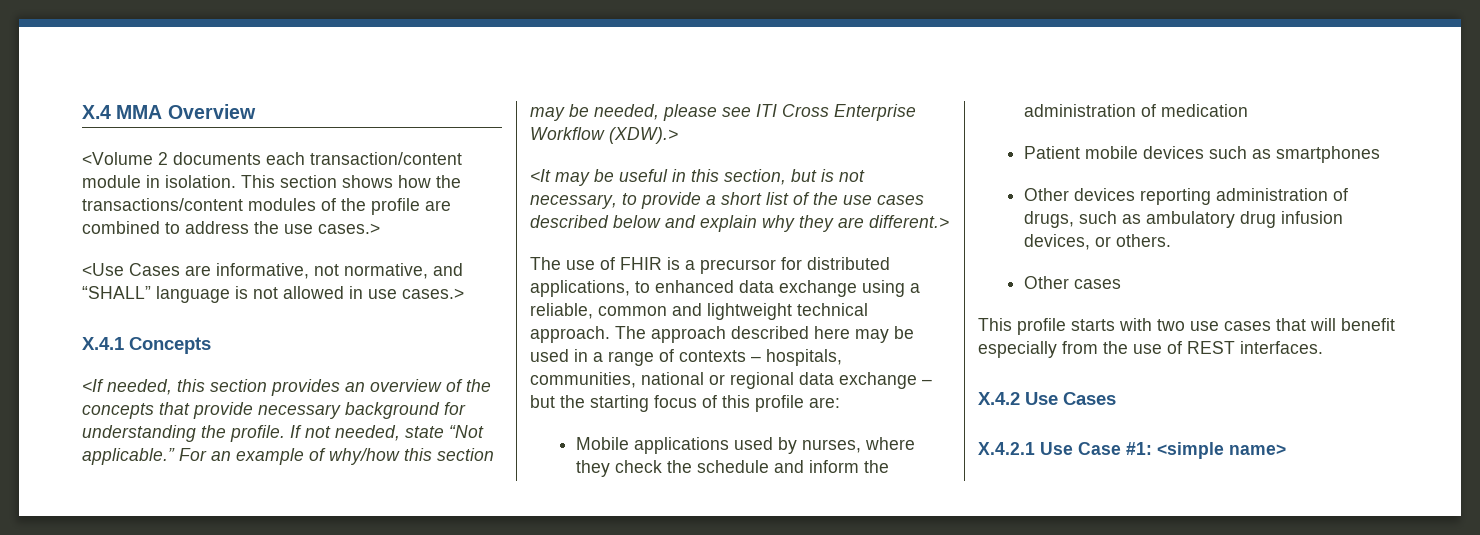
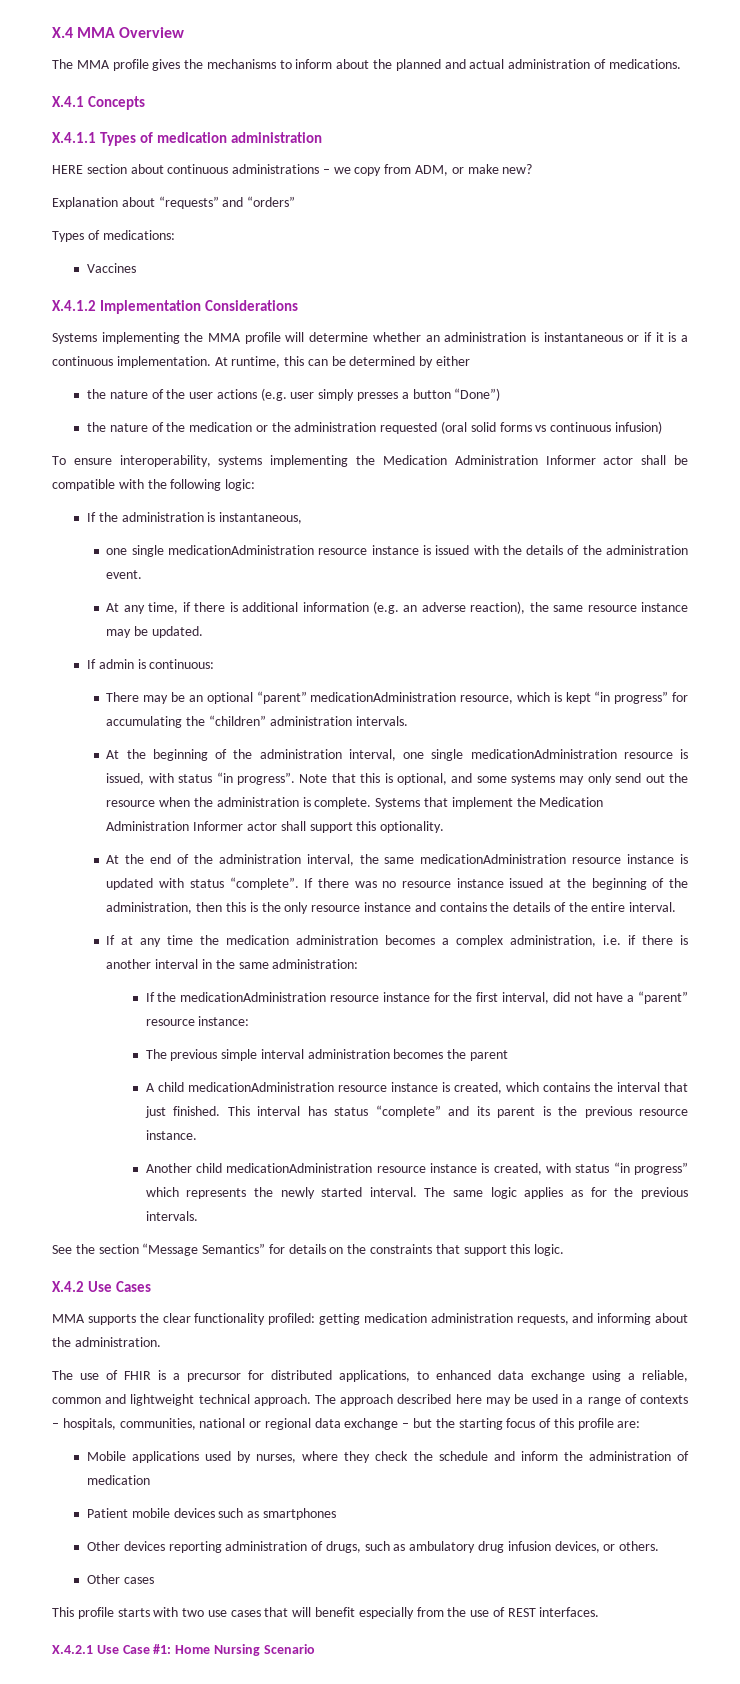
[82,152,462,165] [82,175,461,188] [82,198,451,215] [82,221,380,234] [82,263,463,279] [82,286,464,303] [82,337,211,354] [82,379,491,396] [82,402,466,419] [82,425,484,442] [82,448,494,465] [530,104,916,121] [530,127,678,144] [530,169,865,186] [530,192,924,209] [530,215,949,232] <Volume 2 documents each transaction/content module in isolation. This section shows how the transactions/content modules of the profile are combined to address the use cases.> // <Use Cases are informative, not normative, and “SHALL” language is not allowed in use cases.> // X.4.1 Concepts // <If needed, this section provides an overview of the concepts that provide necessary background for understanding the profile. If not needed, state “Not applicable.” For an example of why/how this section may be needed, please see ITI Cross Enterprise Workflow (XDW).> // <It may be useful in this section, but is not necessary, to provide a short list of the use cases described below and explain why they are different.> -> [52,59,681,71] [52,96,145,110] [52,132,322,146] [52,164,533,176] [52,196,296,209] [52,230,175,242] [86,263,136,273] [52,300,298,314] [52,332,688,344] [52,356,471,368] [86,388,501,401] [86,421,662,434] [52,455,689,467] [52,479,256,491] [86,512,303,524] [106,545,688,557] [106,570,143,579] [106,601,689,614] [106,626,204,638] [86,659,215,669] [106,691,689,704] [106,715,408,728] [106,749,688,761] [106,772,689,785] [106,797,604,809] [106,821,445,833] [106,854,688,866] [106,877,688,890] [106,902,677,914] [106,935,688,947] [106,959,359,969] [145,991,688,1004] [145,1016,250,1026] [145,1049,509,1061] [145,1082,688,1094] [144,1105,688,1118] [145,1130,197,1140] [145,1162,688,1175] [145,1187,689,1199] [145,1211,198,1221] [52,1243,565,1256] [52,1281,151,1292] [52,1313,689,1325] [52,1337,161,1347] The MMA profile gives the mechanisms to inform about the planned and actual administration of medications. // X.4.1 Concepts // X.4.1.1 Types of medication administration // HERE section about continuous administrations – we copy from ADM, or make new? // Explanation about “requests” and “orders” // Types of medications: // Vaccines // X.4.1.2 Implementation Considerations // Systems implementing the MMA profile will determine whether an administration is instantaneous or if it is a continuous implementation. At runtime, this can be determined by either // the nature of the user actions (e.g. user simply presses a button “Done”) // the nature of the medication or the administration requested (oral solid forms vs continuous infusion) // To ensure interoperability, systems implementing the Medication Administration Informer actor shall be compatible with the following logic: // If the administration is instantaneous, // one single medicationAdministration resource instance is issued with the details of the administration event. // At any time, if there is additional information (e.g. an adverse reaction), the same resource instance may be updated. // If admin is continuous: // There may be an optional “parent” medicationAdministration resource, which is kept “in progress” for accumulating the “children” administration intervals. // At the beginning of the administration interval, one single medicationAdministration resource is issued, with status “in progress”. Note that this is optional, and some systems may only send out the resource when the administration is complete. Systems that implement the Medication Administration Informer actor shall support this optionality. // At the end of the administration interval, the same medicationAdministration resource instance is updated with status “complete”. If there was no resource instance issued at the beginning of the administration, then this is the only resource instance and contains the details of the entire interval. // If at any time the medication administration becomes a complex administration, i.e. if there is another interval in the same administration: // If the medicationAdministration resource instance for the first interval, did not have a “parent” resource instance: // The previous simple interval administration becomes the parent // A child medicationAdministration resource instance is created, which contains the interval that just finished. This interval has status “complete” and its parent is the previous resource instance. // Another child medicationAdministration resource instance is created, with status “in progress” which represents the newly started interval. The same logic applies as for the previous intervals. // See the section “Message Semantics” for details on the constraints that support this logic. // X.4.2 Use Cases // MMA supports the clear functionality profiled: getting medication administration requests, and informing about the administration.
[978,392,1116,405] // X.4.2 Use Cases -> (600, 1612) none
[1157,442,1286,459] <simple name> -> [175,1644,315,1656] Home Nursing Scenario

